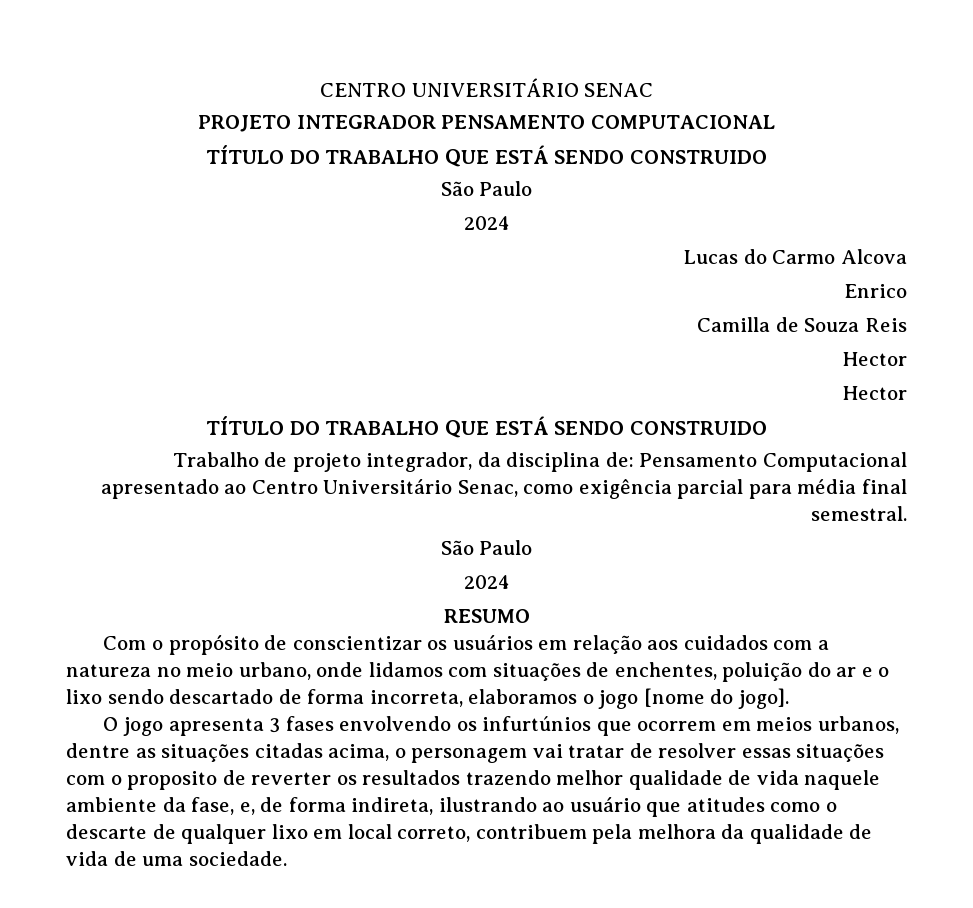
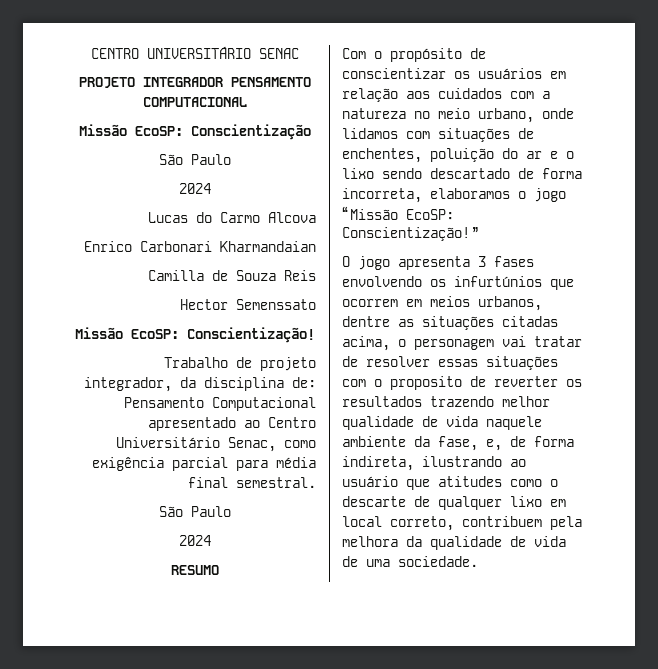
[206,145,767,167] TÍTULO DO TRABALHO QUE ESTÁ SENDO CONSTRUIDO -> [78,124,311,140] Missão EcoSP: Conscientização
(907, 291) none -> [140,241,316,252] Carbonari Kharmandaian
[842,386,907,400] [206,416,767,438] // Hector // TÍTULO DO TRABALHO QUE ESTÁ SENDO CONSTRUIDO -> [236,299,316,310] [74,327,315,343] Semenssato // Missão EcoSP: Conscientização!
[643,688,789,709] [nome do jogo]. -> [342,206,454,220] [342,227,478,241] “Missão EcoSP: Conscientização!”

